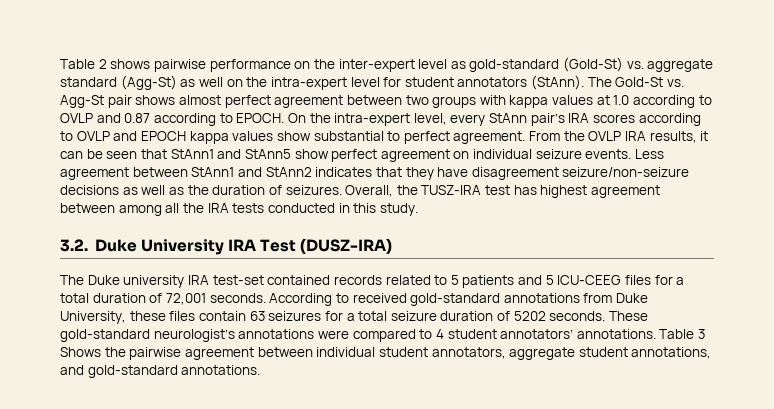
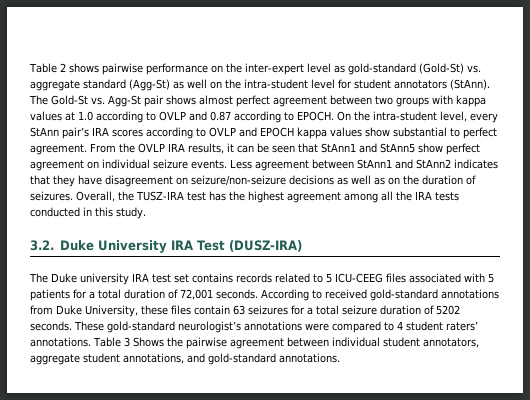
[270,77,347,90] intra-expert -> [244,79,308,89] intra-student
[334,113,411,126] intra-expert -> [373,111,437,121] intra-student
(559, 173) none -> [176,177,188,185] on
(184, 191) none -> [388,177,400,185] on
(537, 190) none -> [229,191,245,201] the
[60,203,115,213] between -> (341, 197) none
[212,275,331,285] test-set contained -> [152,273,233,283] test set contains
[462,275,652,288] patients and 5 ICU-CEEG files -> [335,273,494,283] [30,289,70,301] ICU-CEEG files associated with 5 patients
[500,329,574,339] annotators’ -> [446,321,478,331] raters’

